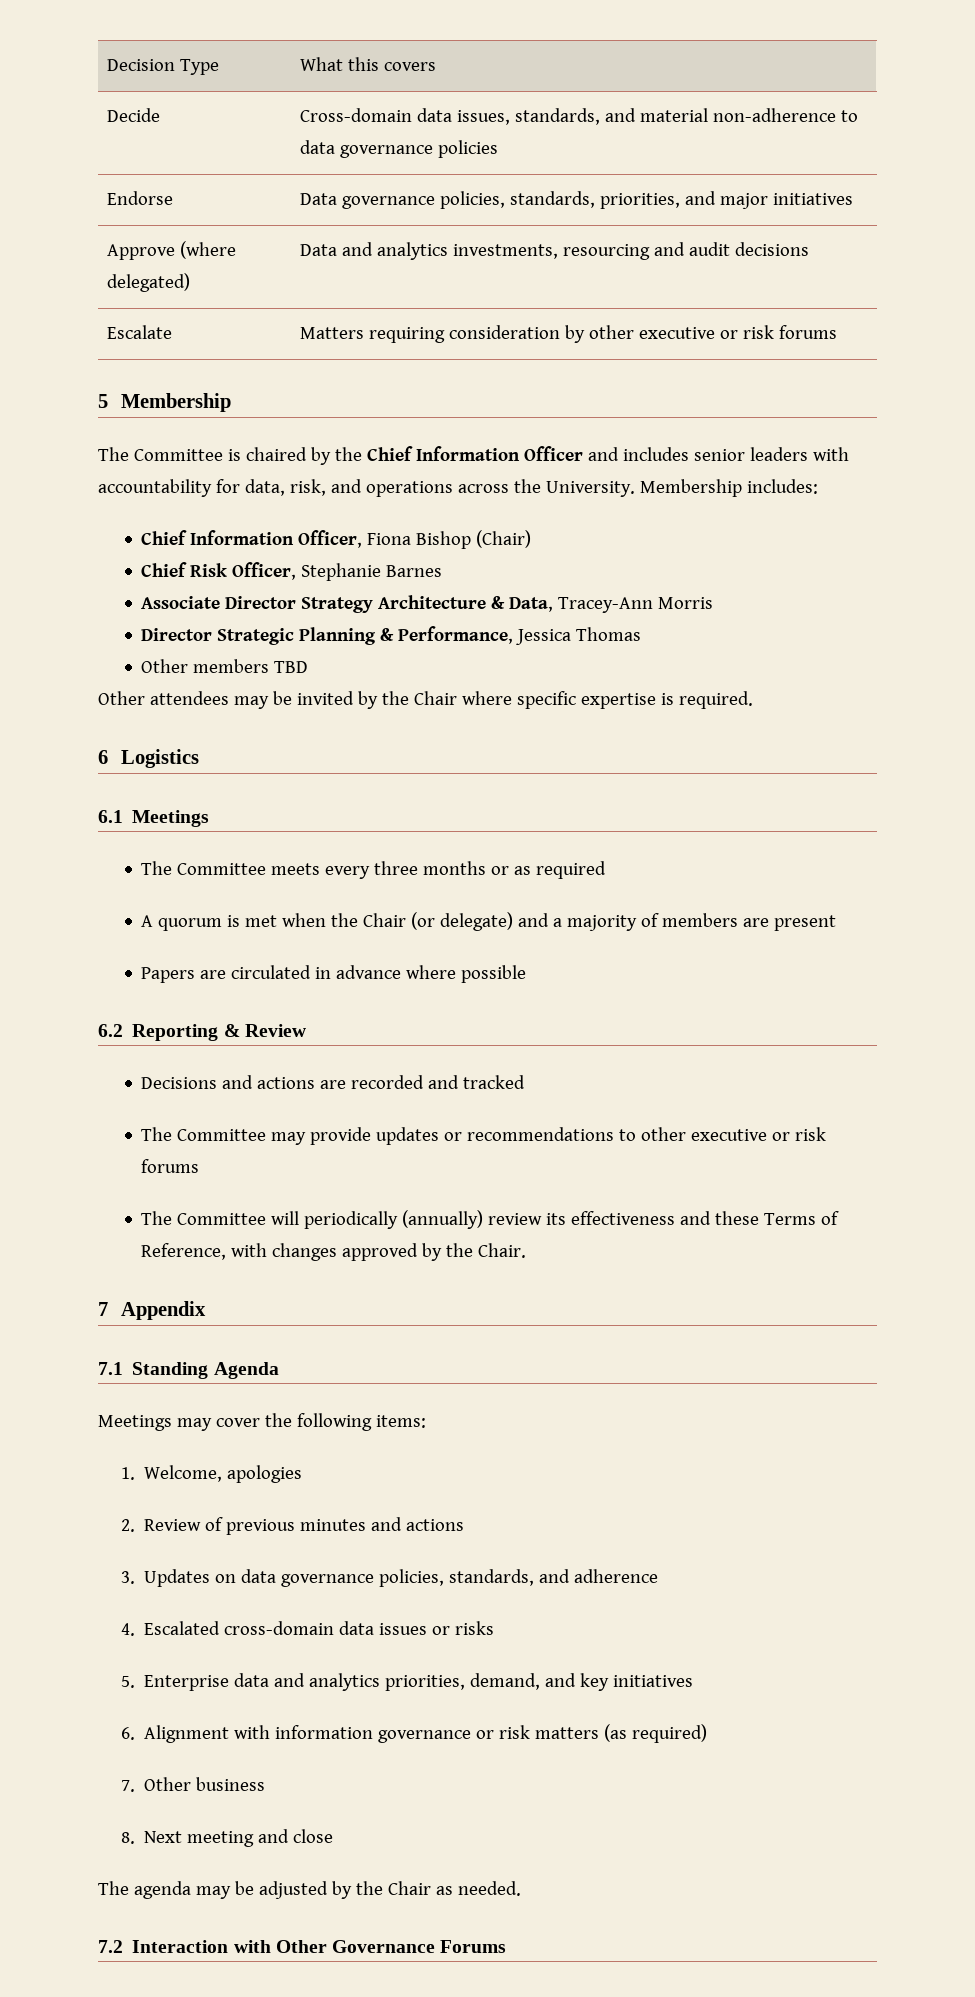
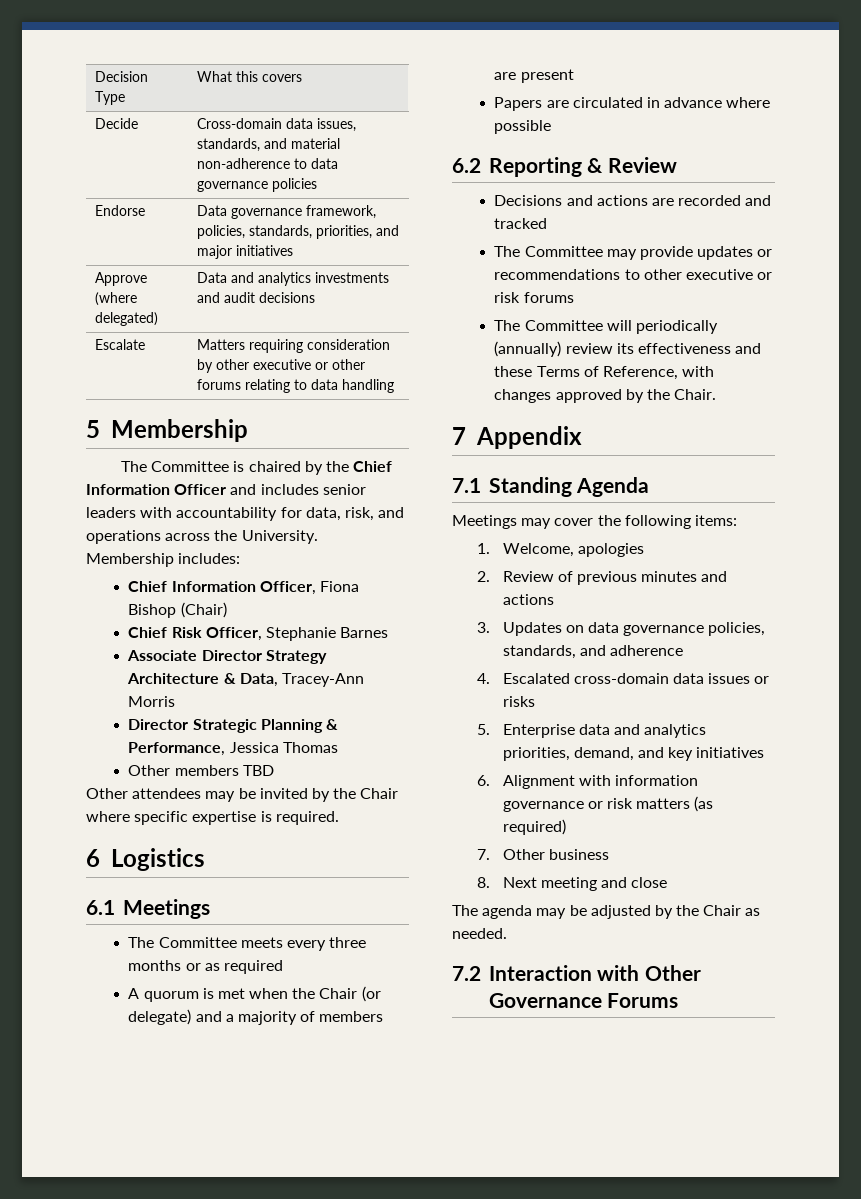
(436, 202) none -> [306,205,377,219] framework,
[453,244,651,260] investments, resourcing -> [315,272,390,283] investments
[743,325,838,339] risk forums -> [332,359,366,370] [197,379,395,393] other forums relating to data handling

